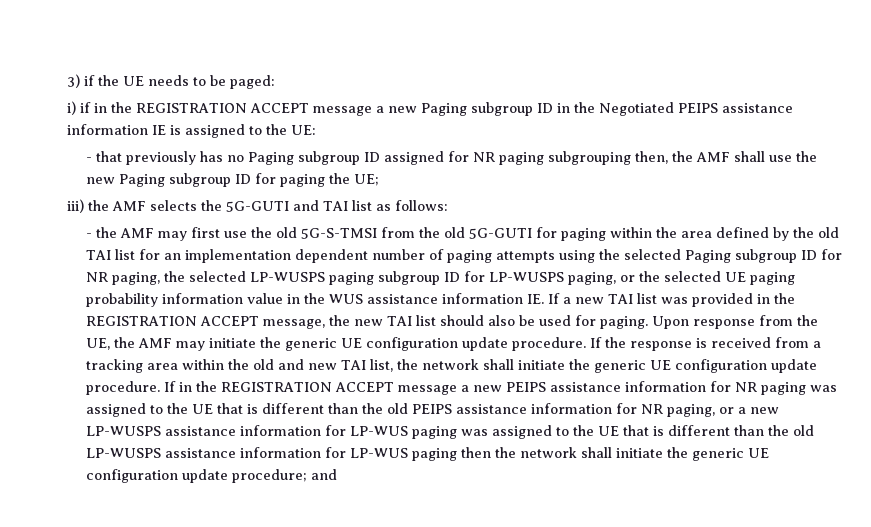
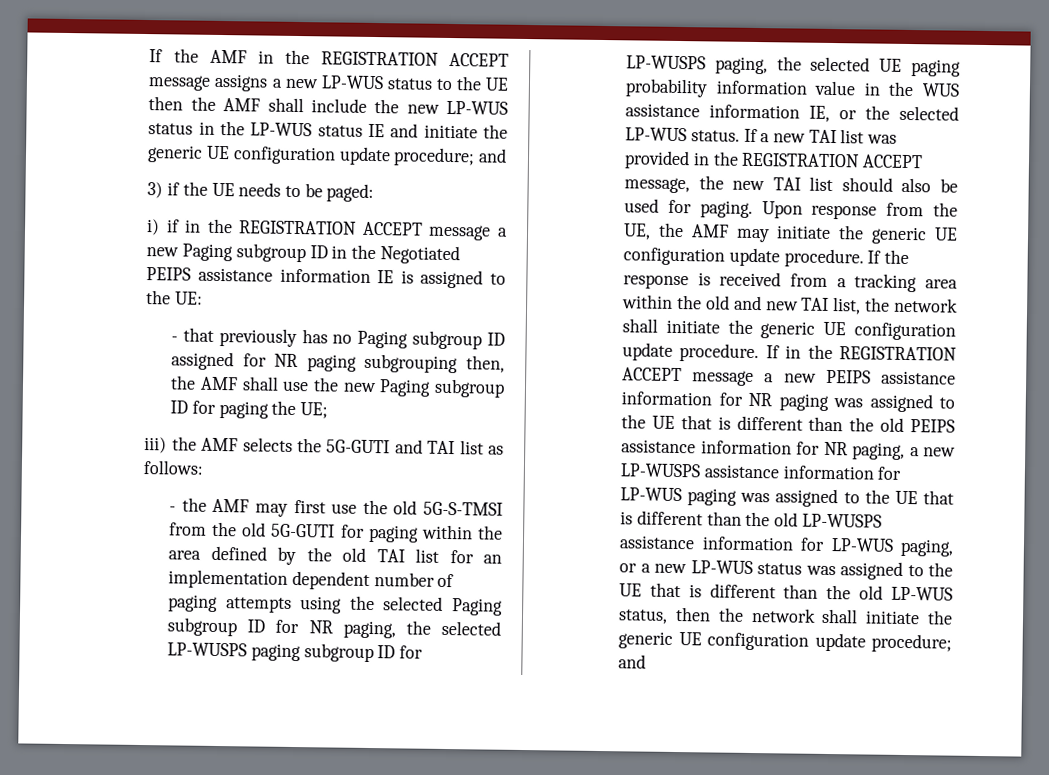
(66, 81) none -> [149,48,509,67] [148,73,509,92] [148,96,508,115] [148,120,508,139] [147,145,508,167] If the AMF in the REGISTRATION ACCEPT message assigns a new LP-WUS status to the UE then the AMF shall include the new LP-WUS status in the LP-WUS status IE and initiate the generic UE configuration update procedure; and //
[620,275,636,282] or -> (768, 65) none
[527,294,545,304] IE. -> [809,105,959,122] [625,127,740,142] IE, or the selected LP-WUS status.
[719,407,735,414] or -> (906, 451) none
[412,448,458,461] paging -> [900,538,954,557] [619,560,953,580] [619,582,953,601] [618,609,669,624] paging, or a new LP-WUS status was assigned to the UE that is different than the old LP-WUS status,

